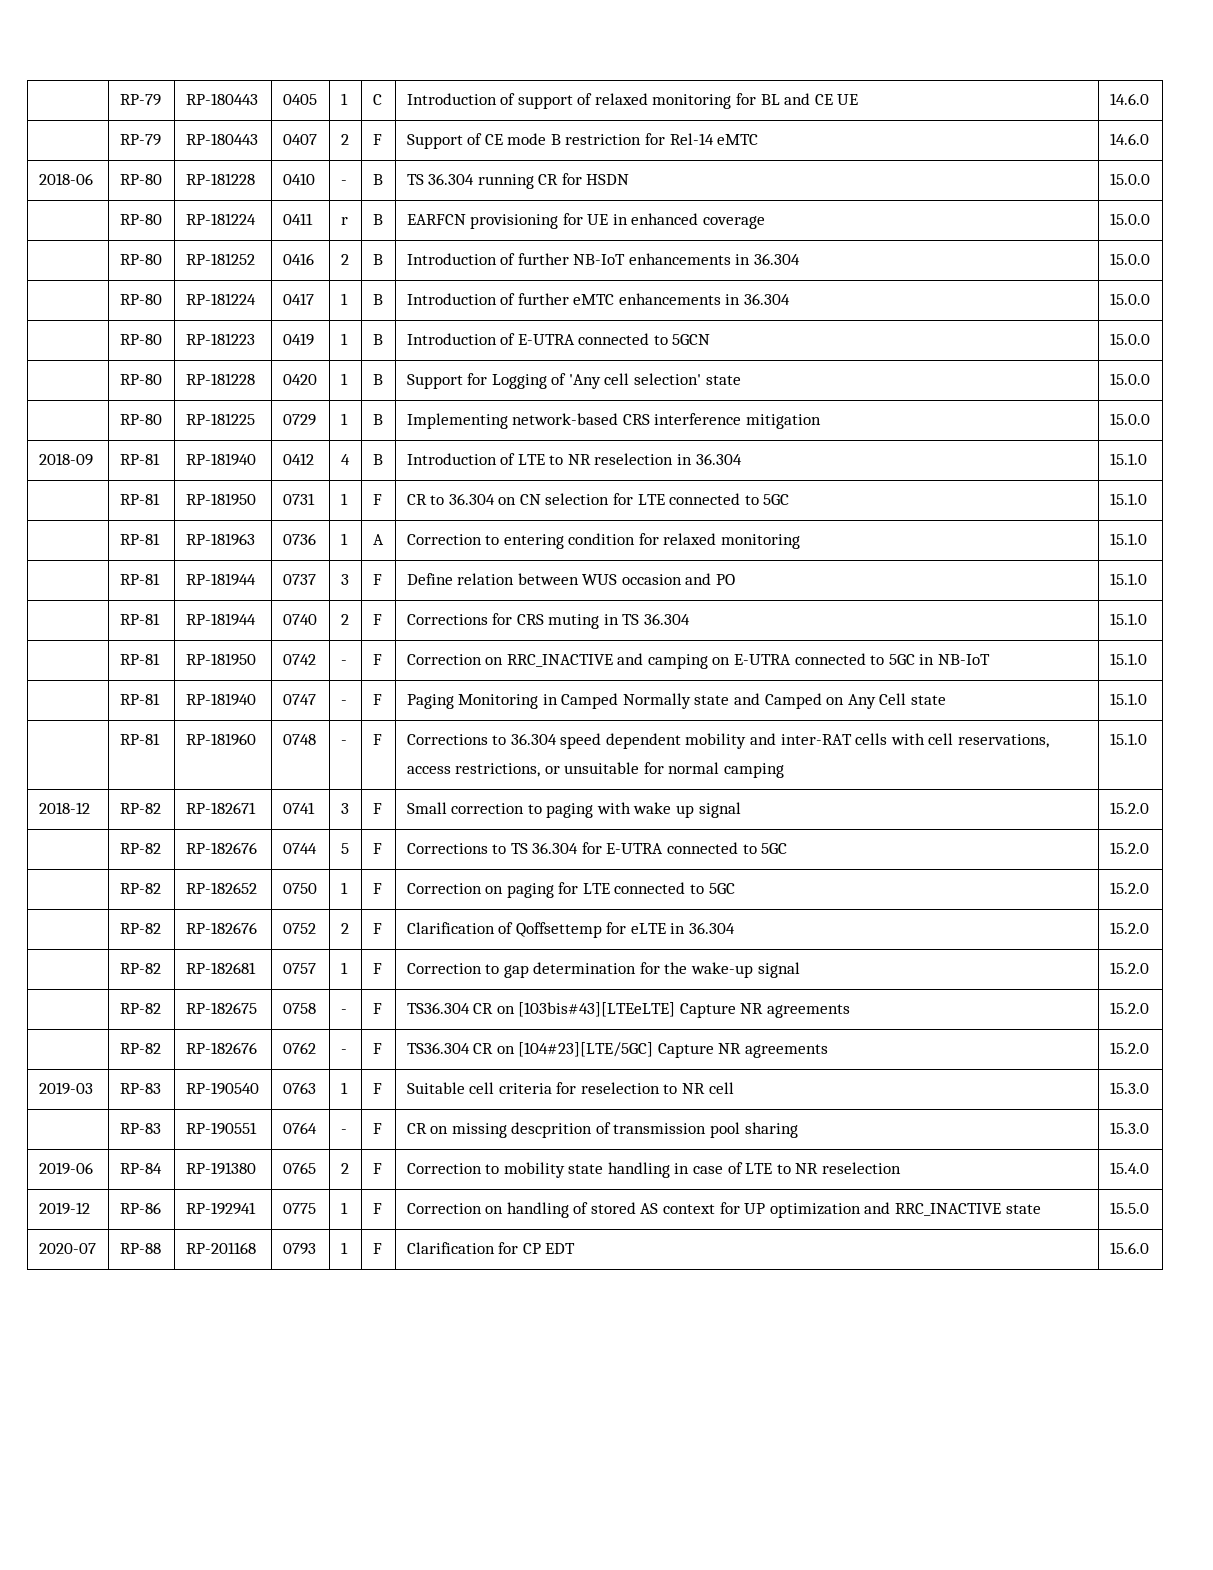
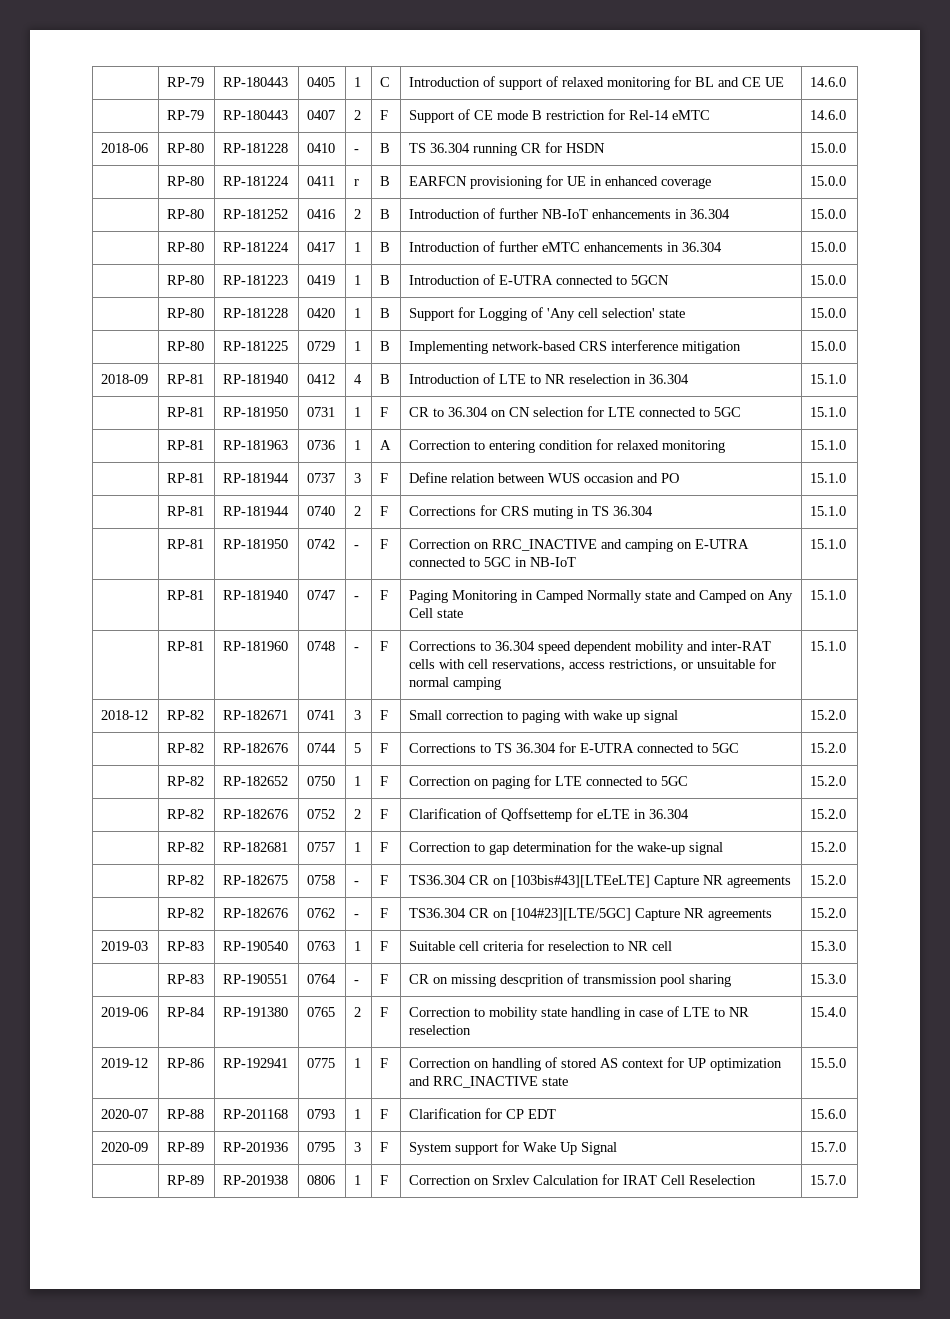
(1149, 1248) none -> [101,1142,149,1152] [167,1142,205,1152] [223,1142,289,1152] [307,1142,336,1152] [354,1142,362,1152] [380,1142,389,1152] [409,1141,618,1155] [810,1142,847,1152] [167,1175,205,1185] [223,1175,289,1185] [307,1175,336,1185] [354,1175,362,1185] [380,1175,389,1185] [409,1174,757,1185] [810,1175,847,1185] // 2020-09 | RP-89 | RP-201936 | 0795 | 3 | F | System support for Wake Up Signal | 15.7.0 // | RP-89 | RP-201938 | 0806 | 1 | F | Correction on Srxlev Calculation for IRAT Cell Reselection | 15.7.0

